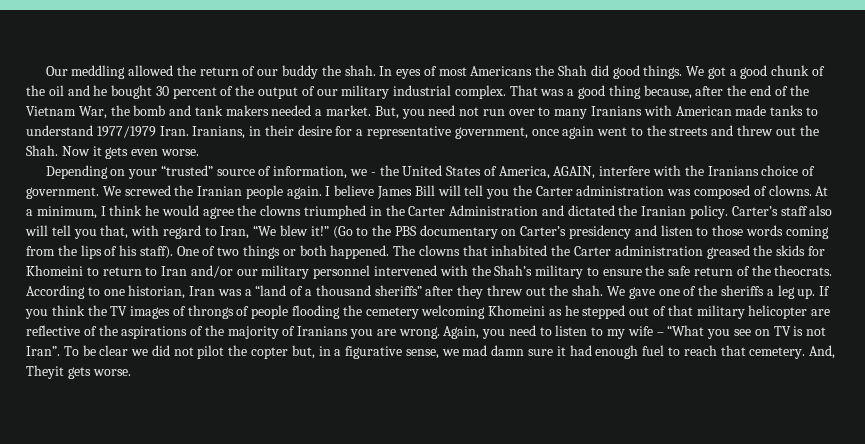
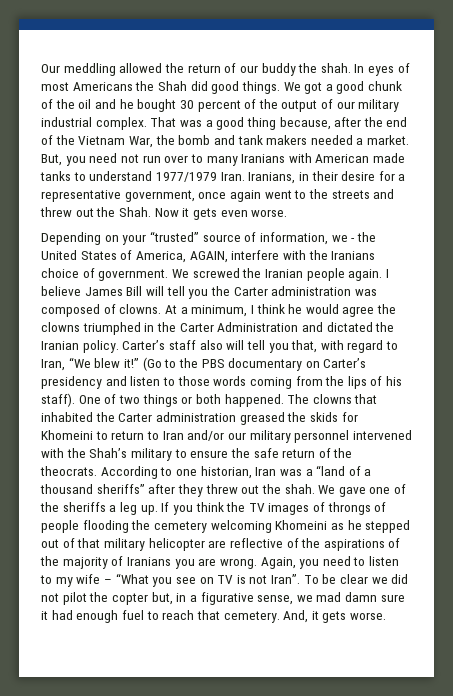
[26,365,64,379] Theyit -> [311,611,319,620] it

